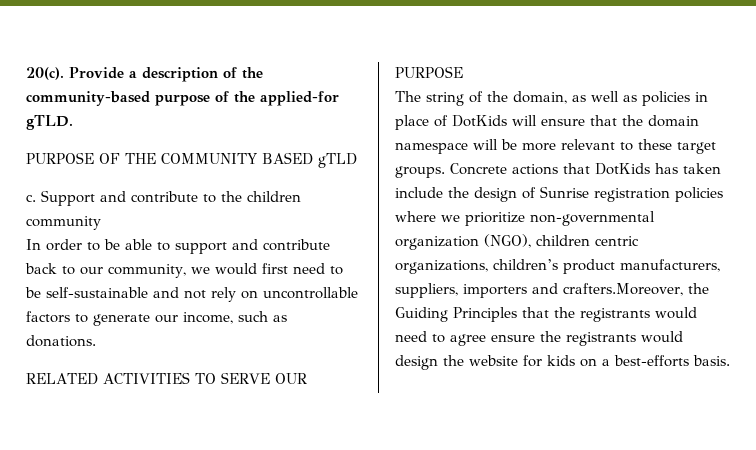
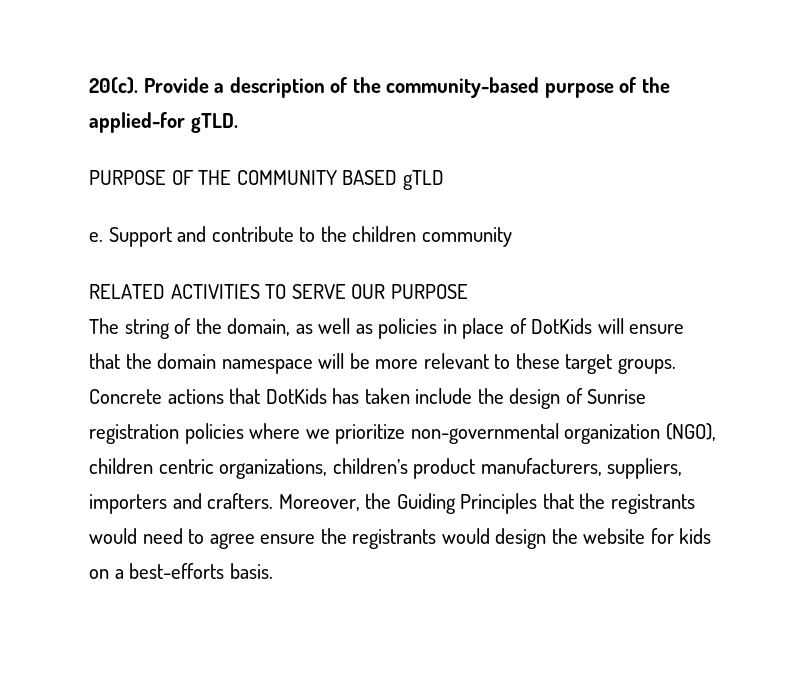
[26,194,36,202] c. -> [89,232,103,242] e.
[26,239,330,254] [25,263,343,278] [25,287,358,302] [26,311,287,326] [26,335,96,347] // In order to be able to support and contribute back to our community, we would first need to be self-sustainable and not rely on uncontrollable factors to generate our income, such as donations. -> (512, 237) none
[563,283,683,296] crafters.Moreover, -> [207,493,360,511] crafters. Moreover,

